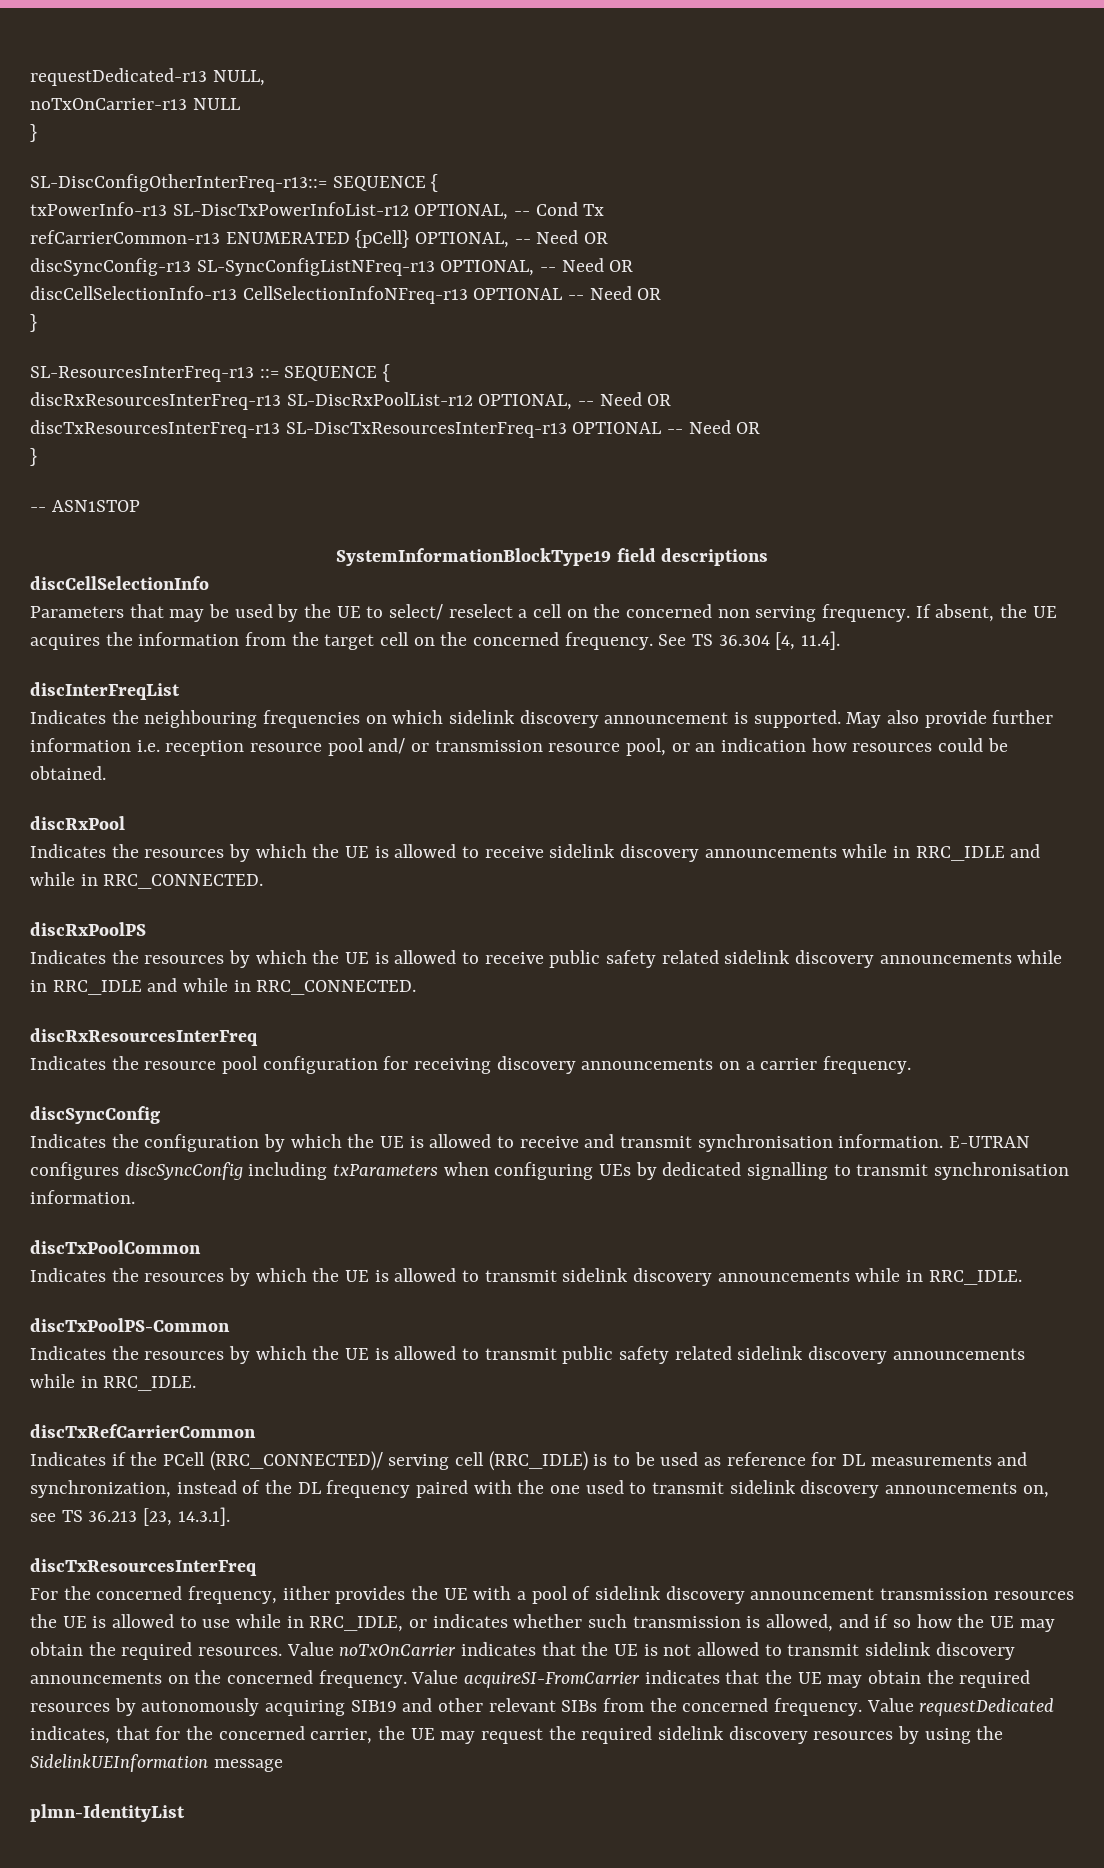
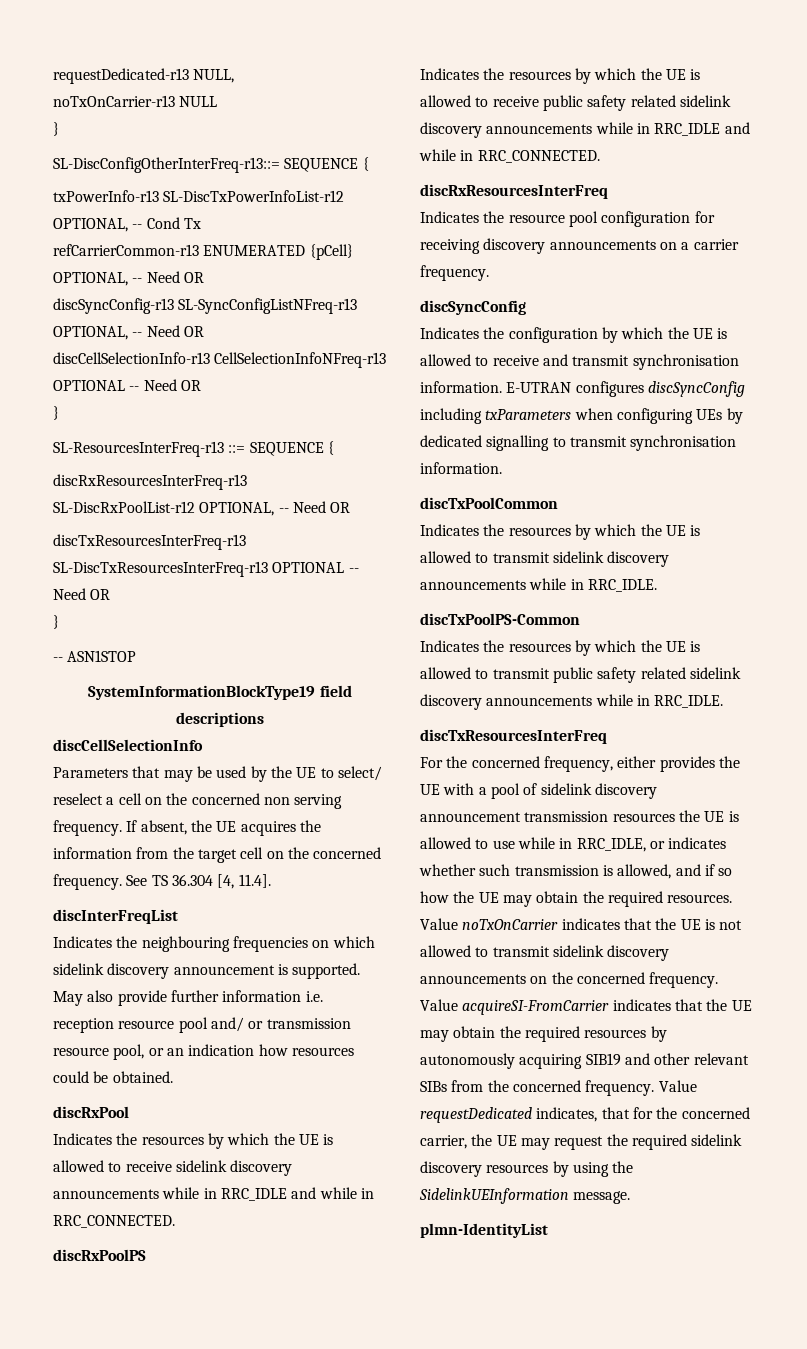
[30,1424,256,1438] [30,1451,1028,1471] [30,1480,1049,1498] [30,1507,230,1526] // discTxRefCarrierCommon // Indicates if the PCell (RRC_CONNECTED)/ serving cell (RRC_IDLE) is to be used as reference for DL measurements and synchronization, instead of the DL frequency paired with the one used to transmit sidelink discovery announcements on, see TS 36.213 [23, 14.3.1]. -> (724, 701) none
[282,1586,330,1600] iither -> [617,756,657,768] either
[213,1759,283,1772] message -> [573,1191,631,1204] message.

